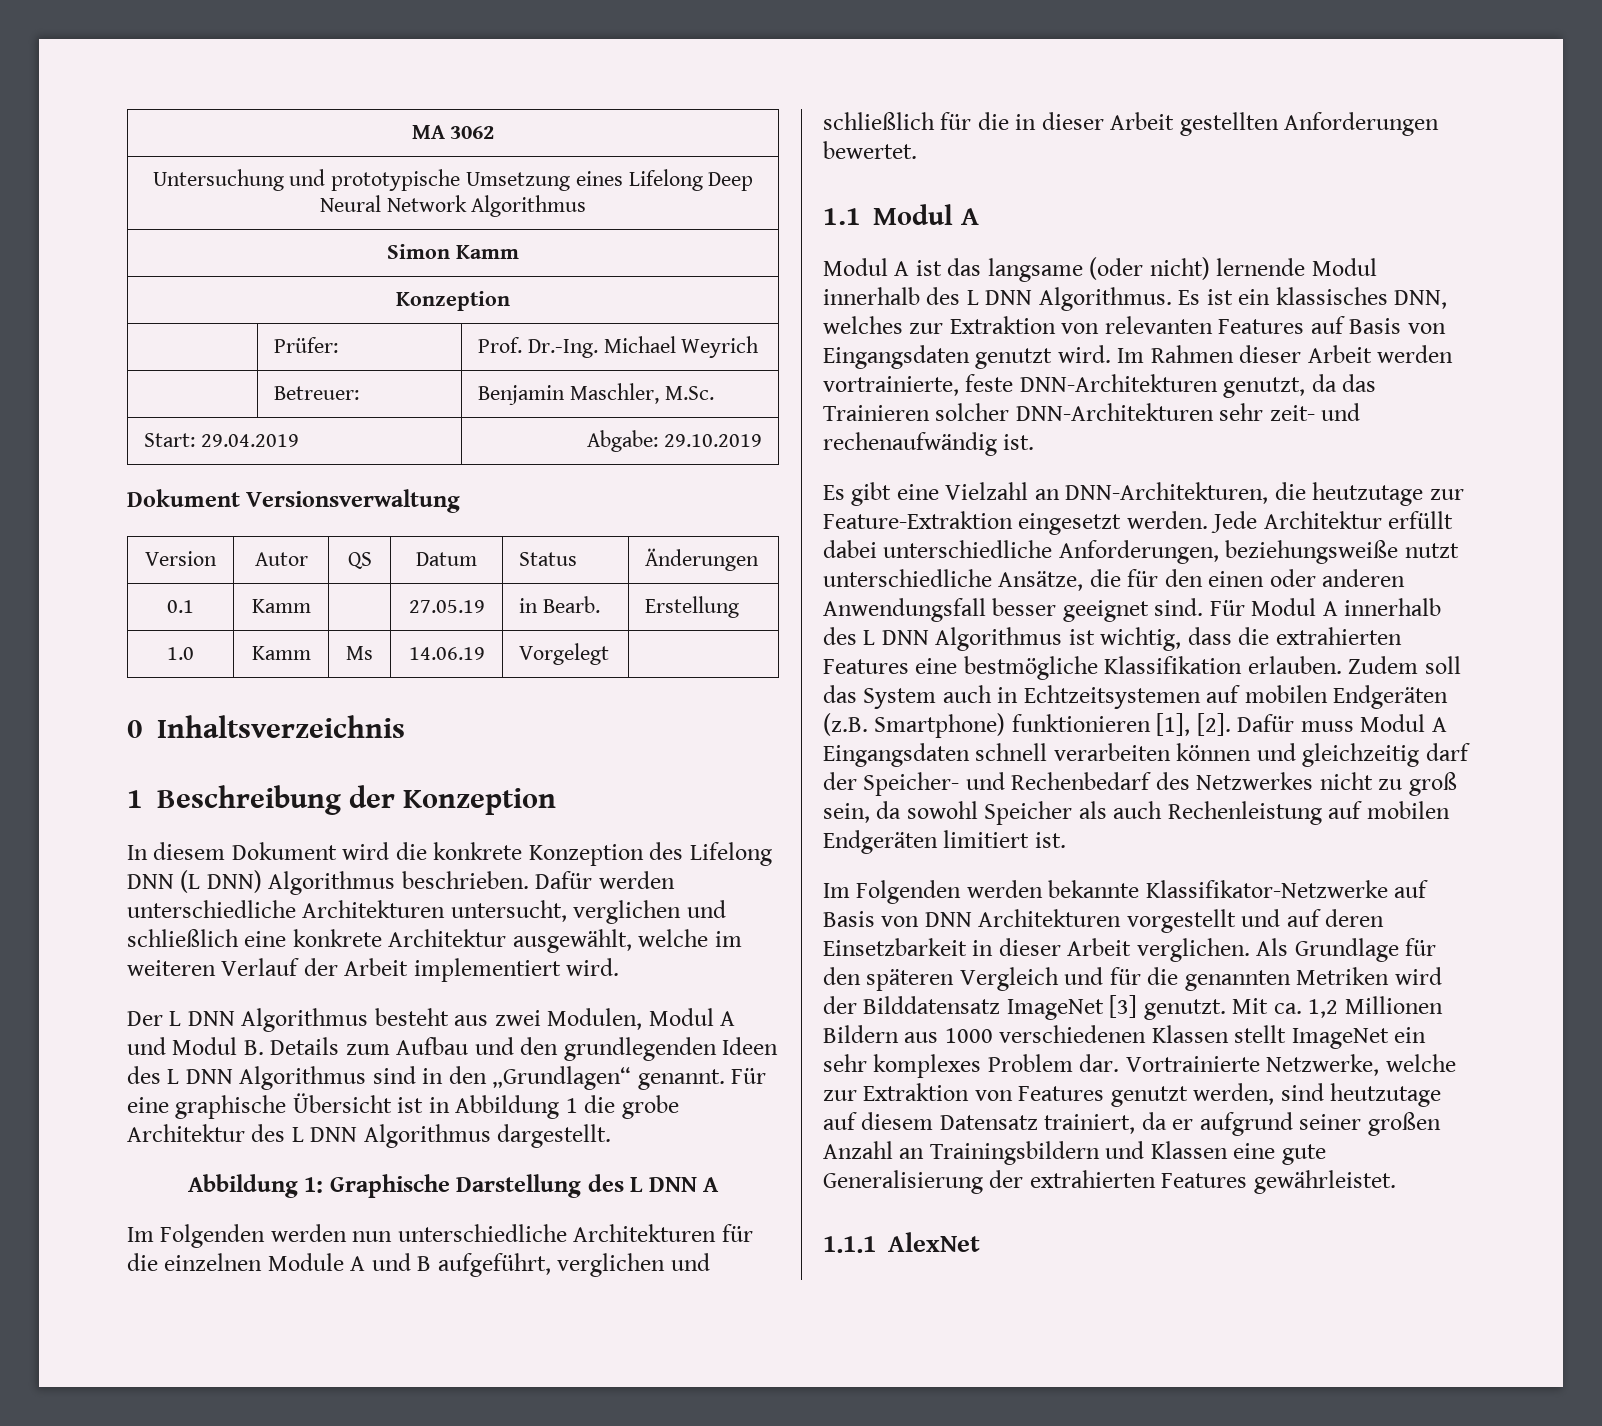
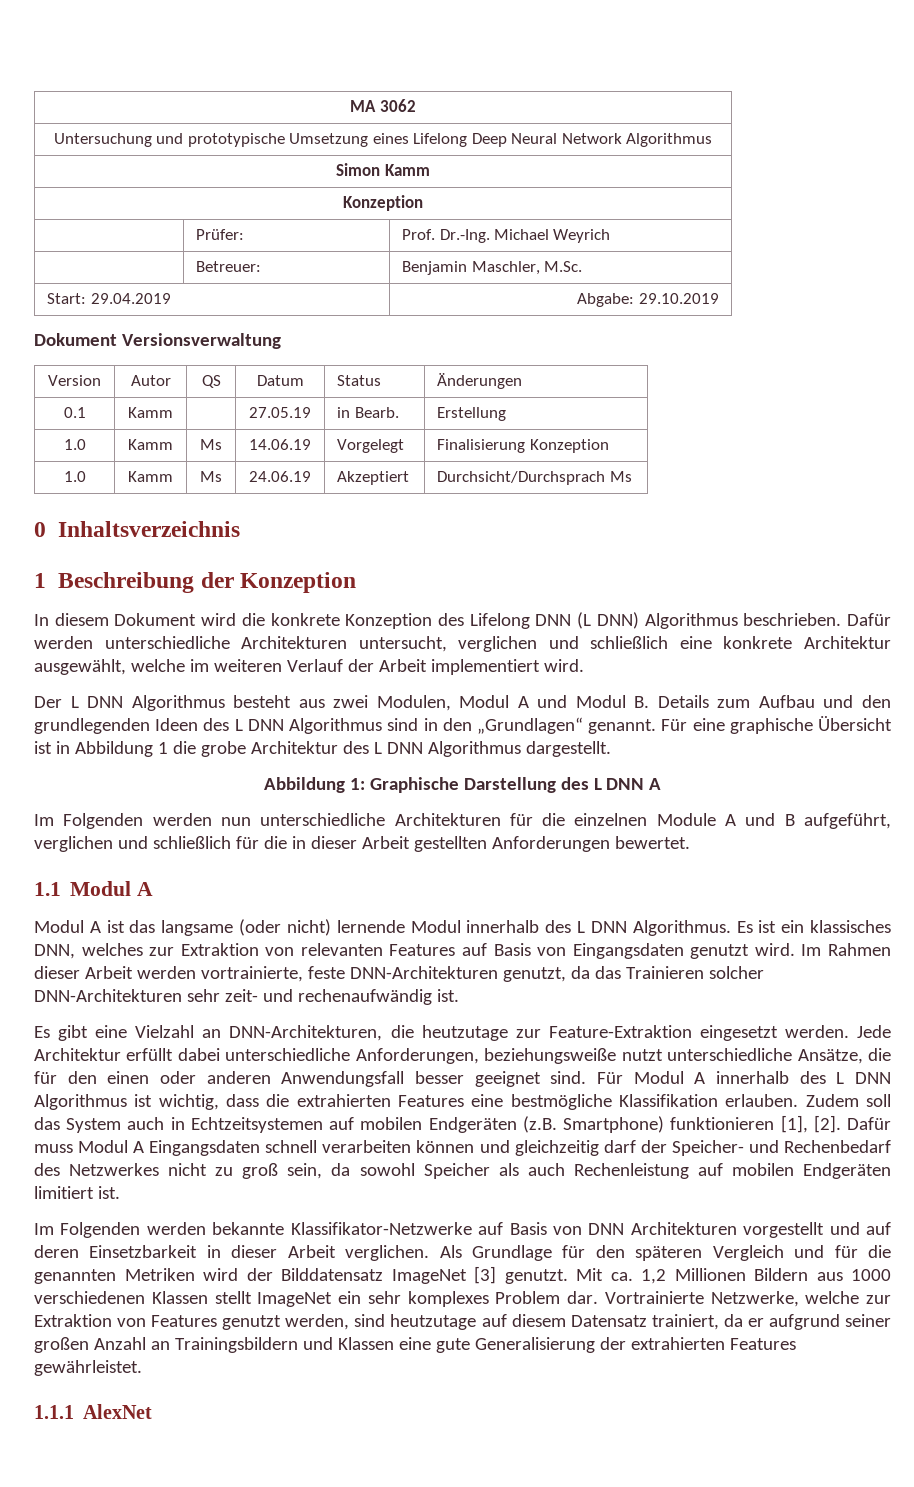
(609, 654) none -> [437,439,609,453] [63,471,86,482] [128,471,173,482] [200,471,222,482] [249,471,311,482] [337,471,410,485] [437,471,632,485] Finalisierung Konzeption // 1.0 | Kamm | Ms | 24.06.19 | Akzeptiert | Durchsicht/Durchsprach Ms

